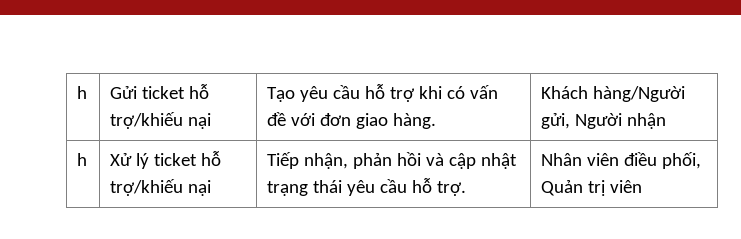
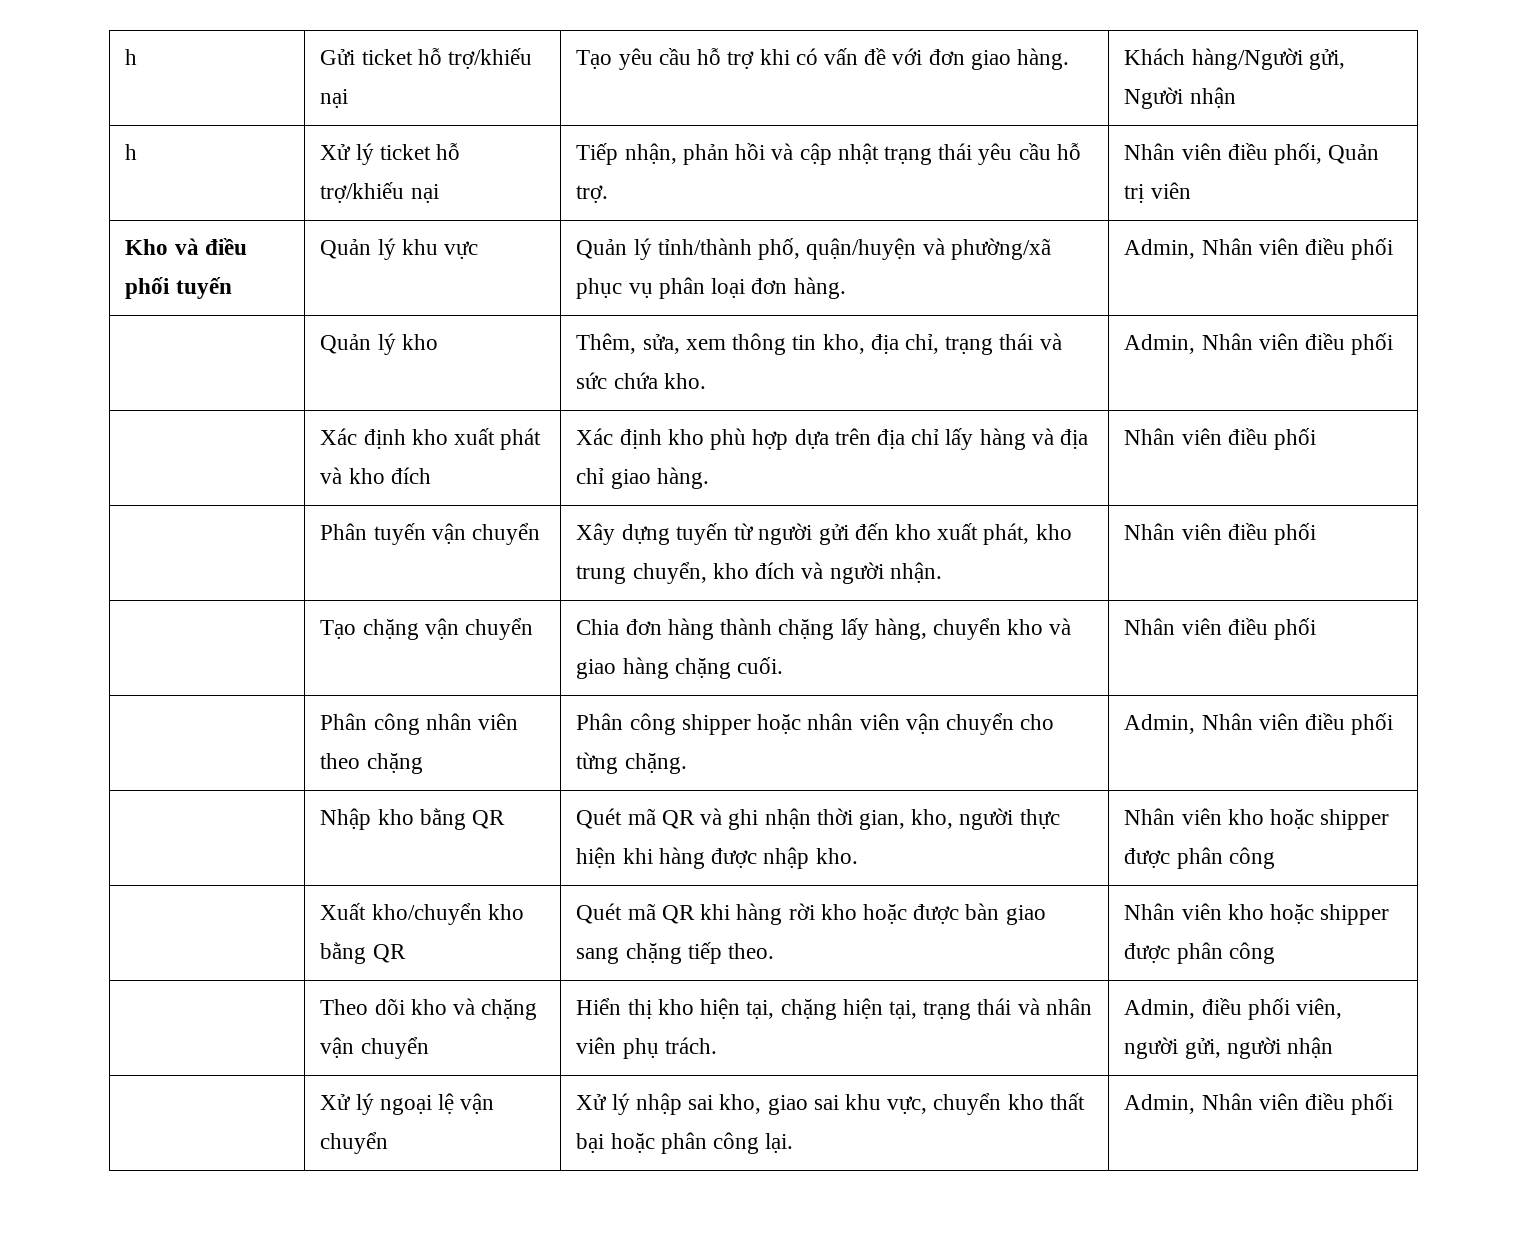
(643, 186) none -> [125,238,247,255] [125,277,232,299] [320,238,479,260] [576,238,1051,260] [576,277,846,299] [1124,238,1394,260] [320,333,438,355] [576,333,1062,355] [576,372,706,389] [1124,333,1394,355] [320,428,542,450] [320,467,431,484] [576,428,1088,450] [576,467,709,489] [1124,428,1317,450] [320,523,541,545] [576,523,1072,545] [576,562,942,584] [1124,523,1317,545] [320,618,534,640] [576,618,1072,640] [576,657,784,679] [1124,618,1317,640] [320,713,519,735] [320,753,423,774] [576,713,1055,735] [576,752,687,774] [1124,713,1394,735] [320,808,506,830] [576,808,1060,830] [576,847,858,869] [1124,808,1390,830] [1124,847,1275,869] [320,903,524,925] [320,942,406,964] [576,903,1046,925] [576,942,775,964] [1124,903,1390,925] [1124,942,1275,964] [320,998,538,1020] [320,1037,429,1059] [576,998,1092,1020] [576,1037,717,1059] [1124,998,1343,1020] [1124,1037,1334,1059] [320,1093,495,1115] [320,1132,389,1154] [576,1093,1085,1115] [576,1132,794,1154] [1124,1093,1394,1115] // Kho và điều phối tuyến | Quản lý khu vực | Quản lý tỉnh/thành phố, quận/huyện và phường/xã phục vụ phân loại đơn hàng. | Admin, Nhân viên điều phối // | Quản lý kho | Thêm, sửa, xem thông tin kho, địa chỉ, trạng thái và sức chứa kho. | Admin, Nhân viên điều phối // | Xác định kho xuất phát và kho đích | Xác định kho phù hợp dựa trên địa chỉ lấy hàng và địa chỉ giao hàng. | Nhân viên điều phối // | Phân tuyến vận chuyển | Xây dựng tuyến từ người gửi đến kho xuất phát, kho trung chuyển, kho đích và người nhận. | Nhân viên điều phối // | Tạo chặng vận chuyển | Chia đơn hàng thành chặng lấy hàng, chuyển kho và giao hàng chặng cuối. | Nhân viên điều phối // | Phân công nhân viên theo chặng | Phân công shipper hoặc nhân viên vận chuyển cho từng chặng. | Admin, Nhân viên điều phối // | Nhập kho bằng QR | Quét mã QR và ghi nhận thời gian, kho, người thực hiện khi hàng được nhập kho. | Nhân viên kho hoặc shipper được phân công // | Xuất kho/chuyển kho bằng QR | Quét mã QR khi hàng rời kho hoặc được bàn giao sang chặng tiếp theo. | Nhân viên kho hoặc shipper được phân công // | Theo dõi kho và chặng vận chuyển | Hiển thị kho hiện tại, chặng hiện tại, trạng thái và nhân viên phụ trách. | Admin, điều phối viên, người gửi, người nhận // | Xử lý ngoại lệ vận chuyển | Xử lý nhập sai kho, giao sai khu vực, chuyển kho thất bại hoặc phân công lại. | Admin, Nhân viên điều phối

